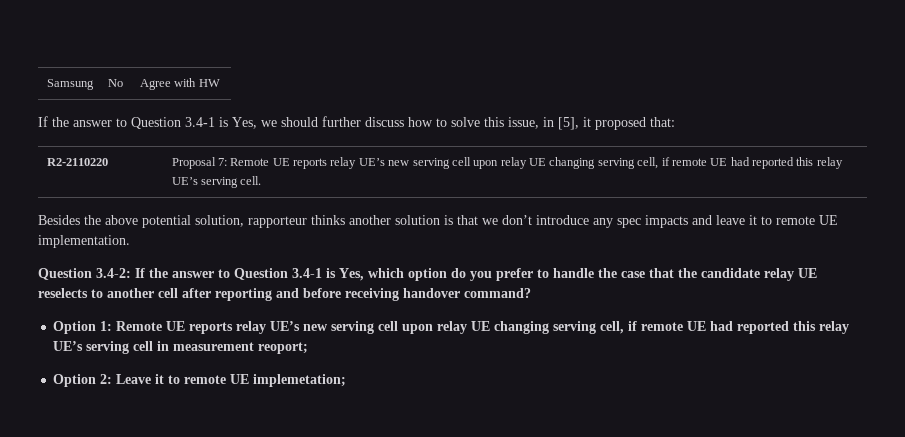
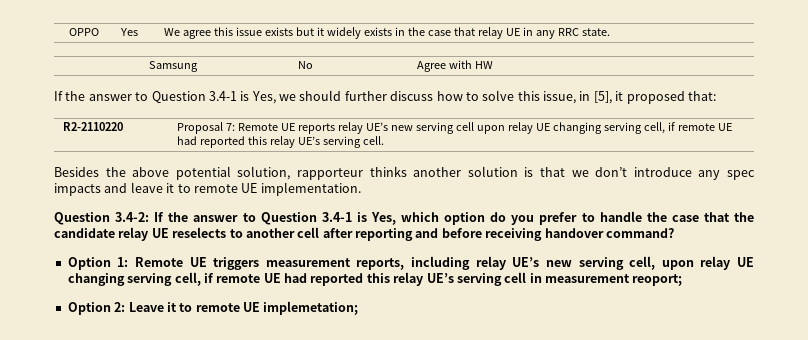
(46, 84) none -> [69,28,99,36] [120,28,139,36] [164,27,610,39] OPPO | Yes | We agree this issue exists but it widely exists in the case that relay UE in any RRC state. //
[189,321,399,334] reports relay UE’s new serving cell -> [213,256,656,270] triggers measurement reports, including relay UE’s new serving cell,

